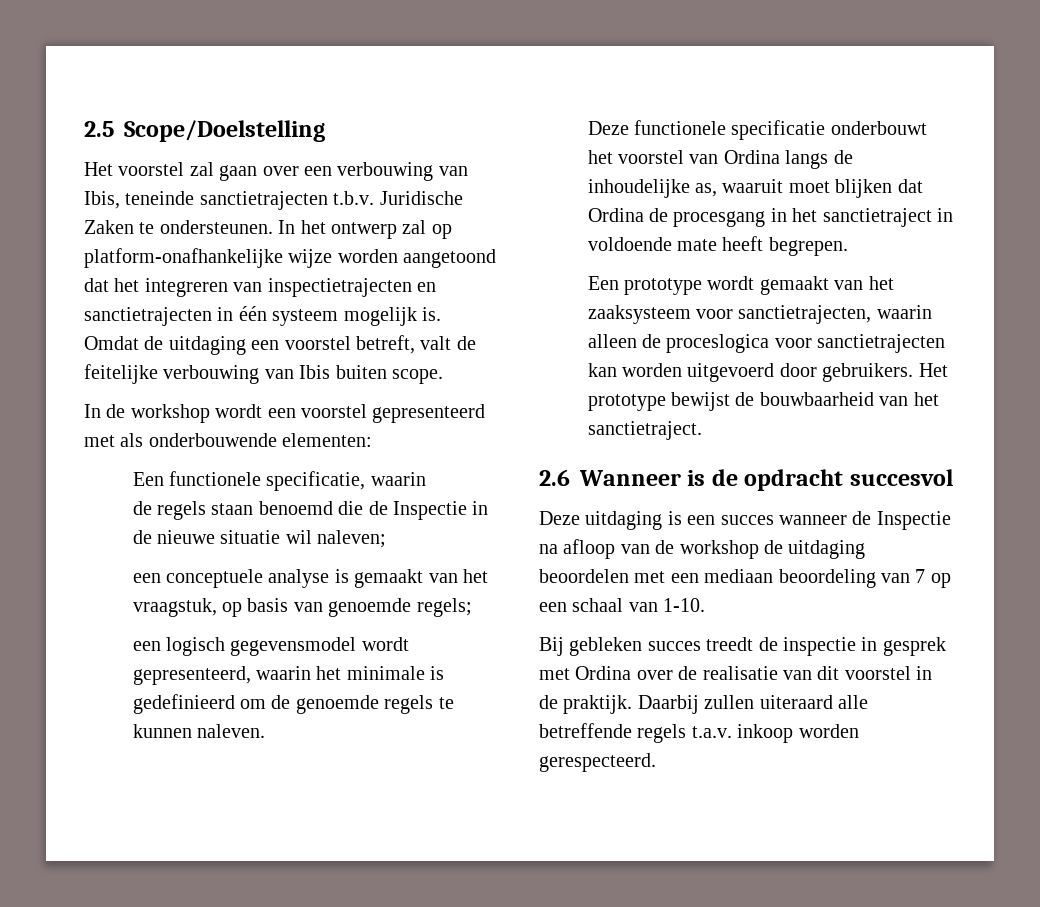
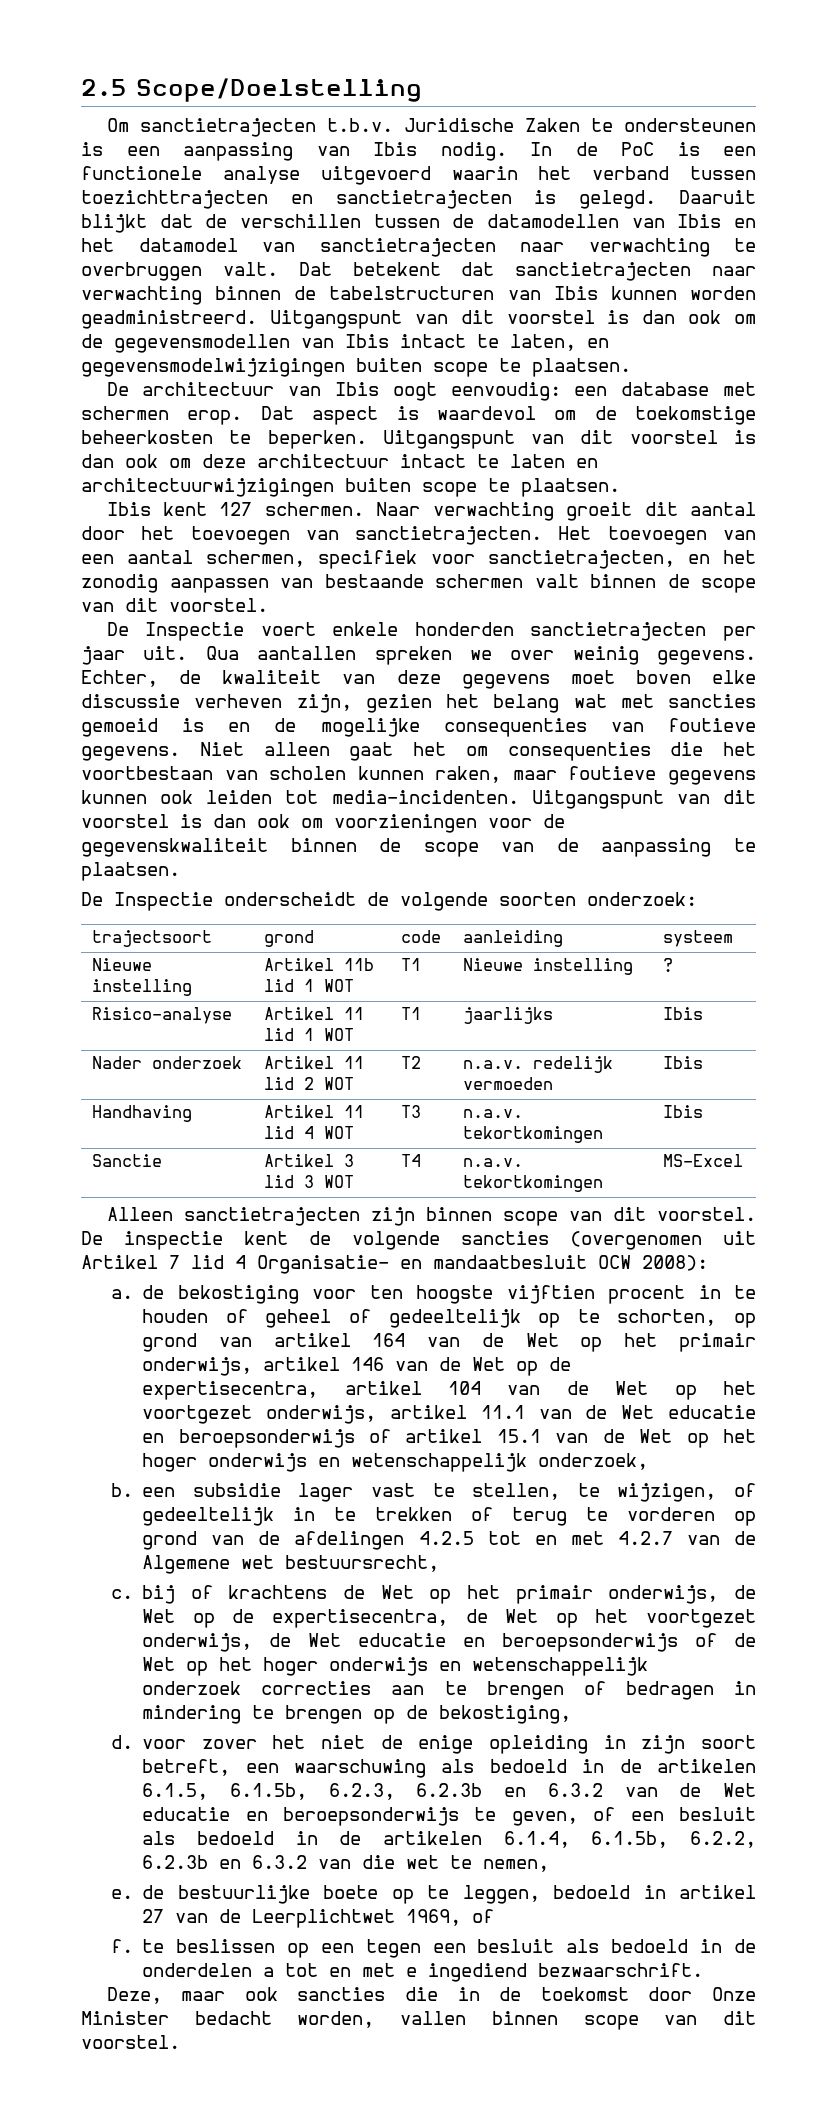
[84,162,468,181] [84,191,195,209] Het voorstel zal gaan over een verbouwing van Ibis, teneinde -> [106,118,129,132] Om
[159,220,452,239] [84,248,497,268] [84,278,436,297] [84,306,441,326] [84,335,476,355] [84,364,443,384] [84,404,486,423] [84,433,373,447] [132,471,426,491] [132,501,489,520] [132,530,387,548] [132,569,489,588] [132,598,472,617] [132,637,409,656] [132,666,445,685] [132,694,454,714] [132,724,266,738] [587,120,927,140] [587,150,853,169] [587,179,923,198] [587,208,954,227] [587,236,848,256] [587,276,894,295] [587,305,932,324] [587,334,946,353] [587,363,948,382] [587,392,939,411] [587,421,702,440] [539,469,953,491] [539,511,951,530] [539,539,866,559] [539,569,951,588] [539,598,706,612] [539,637,946,656] [539,666,933,680] [539,695,868,714] [539,723,859,743] [539,753,656,772] ondersteunen. In het ontwerp zal op platform-onafhankelijke wijze worden aangetoond dat het integreren van inspectietrajecten en sanctietrajecten in één systeem mogelijk is. Omdat de uitdaging een voorstel betreft, valt de feitelijke verbouwing van Ibis buiten scope. // In de workshop wordt een voorstel gepresenteerd met als onderbouwende elementen: // Een functionele specificatie, waarin // de regels staan benoemd die de Inspectie in de nieuwe situatie wil naleven; // een conceptuele analyse is gemaakt van het vraagstuk, op basis van genoemde regels; // een logisch gegevensmodel wordt gepresenteerd, waarin het minimale is gedefinieerd om de genoemde regels te kunnen naleven. // Deze functionele specificatie onderbouwt het voorstel van Ordina langs de inhoudelijke as, waaruit moet blijken dat Ordina de procesgang in het sanctietraject in voldoende mate heeft begrepen. // Een prototype wordt gemaakt van het zaaksysteem voor sanctietrajecten, waarin alleen de proceslogica voor sanctietrajecten kan worden uitgevoerd door gebruikers. Het prototype bewijst de bouwbaarheid van het sanctietraject. // 2.6 Wanneer is de opdracht succesvol // Deze uitdaging is een succes wanneer de Inspectie na afloop van de workshop de uitdaging beoordelen met een mediaan beoordeling van 7 op een schaal van 1-10. // Bij gebleken succes treedt de inspectie in gesprek met Ordina over de realisatie van dit voorstel in de praktijk. Daarbij zullen uiteraard alle betreffende regels t.a.v. inkoop worden gerespecteerd. -> [624,118,756,132] [81,142,756,161] [81,166,756,185] [81,190,756,209] [81,214,756,233] [81,238,756,257] [81,262,756,281] [81,286,756,305] [81,310,756,329] [81,334,609,353] [81,358,631,377] [106,382,756,401] [81,406,756,425] [81,430,756,449] [81,454,598,468] [81,478,620,497] [106,502,756,521] [81,526,756,545] [81,550,756,569] [81,574,756,593] [81,598,268,612] [106,622,756,641] [81,646,756,665] [81,670,756,689] [81,694,756,713] [81,718,756,737] [81,742,756,761] [81,766,756,785] [81,790,756,809] [81,814,565,833] [81,838,756,857] [81,862,180,881] [81,892,697,911] [91,930,212,947] [263,930,314,947] [400,930,441,943] [462,930,563,947] [662,930,733,947] [91,958,152,971] [91,979,192,996] [263,958,374,971] [263,979,354,992] [400,958,421,971] [462,958,633,975] [662,958,673,972] [91,1007,232,1024] [263,1007,364,1020] [263,1028,354,1041] [400,1007,421,1020] [462,1007,553,1024] [662,1007,703,1020] [91,1056,242,1069] [263,1056,364,1069] [263,1077,354,1090] [400,1056,421,1069] [462,1056,613,1073] [462,1077,553,1090] [662,1056,703,1069] [91,1105,192,1122] [263,1105,364,1118] [263,1126,354,1139] [400,1105,421,1118] [462,1109,523,1118] [462,1126,603,1143] [662,1105,703,1118] [91,1154,162,1167] [263,1154,354,1167] [263,1175,354,1188] [400,1154,421,1167] [462,1158,523,1167] [462,1175,603,1192] [662,1154,743,1167] [106,1207,756,1226] [81,1231,756,1250] [81,1255,708,1274] [110,1285,757,1304] [142,1309,757,1328] [142,1333,756,1352] [142,1357,572,1376] [142,1381,756,1400] [142,1405,756,1424] [142,1429,757,1448] [142,1453,649,1472] [110,1483,757,1502] [142,1507,757,1526] [142,1531,756,1550] [142,1555,440,1574] [110,1585,756,1604] [142,1609,757,1628] [142,1633,757,1652] [142,1657,649,1676] [142,1681,756,1700] [142,1705,572,1724] [110,1735,756,1754] [142,1759,756,1778] [142,1783,757,1800] [142,1807,756,1826] [142,1831,757,1848] [142,1855,550,1872] [110,1885,757,1904] [142,1909,495,1928] [110,1939,757,1958] [142,1963,704,1982] [106,1987,756,2004] [81,2011,756,2030] [81,2035,180,2049] ondersteunen is een aanpassing van Ibis nodig. In de PoC is een functionele analyse uitgevoerd waarin het verband tussen toezichttrajecten en sanctietrajecten is gelegd. Daaruit blijkt dat de verschillen tussen de datamodellen van Ibis en het datamodel van sanctietrajecten naar verwachting te overbruggen valt. Dat betekent dat sanctietrajecten naar verwachting binnen de tabelstructuren van Ibis kunnen worden geadministreerd. Uitgangspunt van dit voorstel is dan ook om de gegevensmodellen van Ibis intact te laten, en gegevensmodelwijzigingen buiten scope te plaatsen. // De architectuur van Ibis oogt eenvoudig: een database met schermen erop. Dat aspect is waardevol om de toekomstige beheerkosten te beperken. Uitgangspunt van dit voorstel is dan ook om deze architectuur intact te laten en architectuurwijzigingen buiten scope te plaatsen. // Ibis kent 127 schermen. Naar verwachting groeit dit aantal door het toevoegen van sanctietrajecten. Het toevoegen van een aantal schermen, specifiek voor sanctietrajecten, en het zonodig aanpassen van bestaande schermen valt binnen de scope van dit voorstel. // De Inspectie voert enkele honderden sanctietrajecten per jaar uit. Qua aantallen spreken we over weinig gegevens. Echter, de kwaliteit van deze gegevens moet boven elke discussie verheven zijn, gezien het belang wat met sancties gemoeid is en de mogelijke consequenties van foutieve gegevens. Niet alleen gaat het om consequenties die het voortbestaan van scholen kunnen raken, maar foutieve gegevens kunnen ook leiden tot media-incidenten. Uitgangspunt van dit voorstel is dan ook om voorzieningen voor de gegevenskwaliteit binnen de scope van de aanpassing te plaatsen. // De Inspectie onderscheidt de volgende soorten onderzoek: // trajectsoort | grond | code | aanleiding | systeem // Nieuwe instelling | Artikel 11b lid 1 WOT | T1 | Nieuwe instelling | ? // Risico-analyse | Artikel 11 lid 1 WOT | T1 | jaarlijks | Ibis // Nader onderzoek | Artikel 11 lid 2 WOT | T2 | n.a.v. redelijk vermoeden | Ibis // Handhaving | Artikel 11 lid 4 WOT | T3 | n.a.v. tekortkomingen | Ibis // Sanctie | Artikel 3 lid 3 WOT | T4 | n.a.v. tekortkomingen | MS-Excel // Alleen sanctietrajecten zijn binnen scope van dit voorstel. De inspectie kent de volgende sancties (overgenomen uit Artikel 7 lid 4 Organisatie- en mandaatbesluit OCW 2008): // a. de bekostiging voor ten hoogste vijftien procent in te houden of geheel of gedeeltelijk op te schorten, op grond van artikel 164 van de Wet op het primair onderwijs, artikel 146 van de Wet op de expertisecentra, artikel 104 van de Wet op het voortgezet onderwijs, artikel 11.1 van de Wet educatie en beroepsonderwijs of artikel 15.1 van de Wet op het hoger onderwijs en wetenschappelijk onderzoek, // b. een subsidie lager vast te stellen, te wijzigen, of gedeeltelijk in te trekken of terug te vorderen op grond van de afdelingen 4.2.5 tot en met 4.2.7 van de Algemene wet bestuursrecht, // c. bij of krachtens de Wet op het primair onderwijs, de Wet op de expertisecentra, de Wet op het voortgezet onderwijs, de Wet educatie en beroepsonderwijs of de Wet op het hoger onderwijs en wetenschappelijk onderzoek correcties aan te brengen of bedragen in mindering te brengen op de bekostiging, // d. voor zover het niet de enige opleiding in zijn soort betreft, een waarschuwing als bedoeld in de artikelen 6.1.5, 6.1.5b, 6.2.3, 6.2.3b en 6.3.2 van de Wet educatie en beroepsonderwijs te geven, of een besluit als bedoeld in de artikelen 6.1.4, 6.1.5b, 6.2.2, 6.2.3b en 6.3.2 van die wet te nemen, // e. de bestuurlijke boete op te leggen, bedoeld in artikel 27 van de Leerplichtwet 1969, of // f. te beslissen op een tegen een besluit als bedoeld in de onderdelen a tot en met e ingediend bezwaarschrift. // Deze, maar ook sancties die in de toekomst door Onze Minister bedacht worden, vallen binnen scope van dit voorstel.

